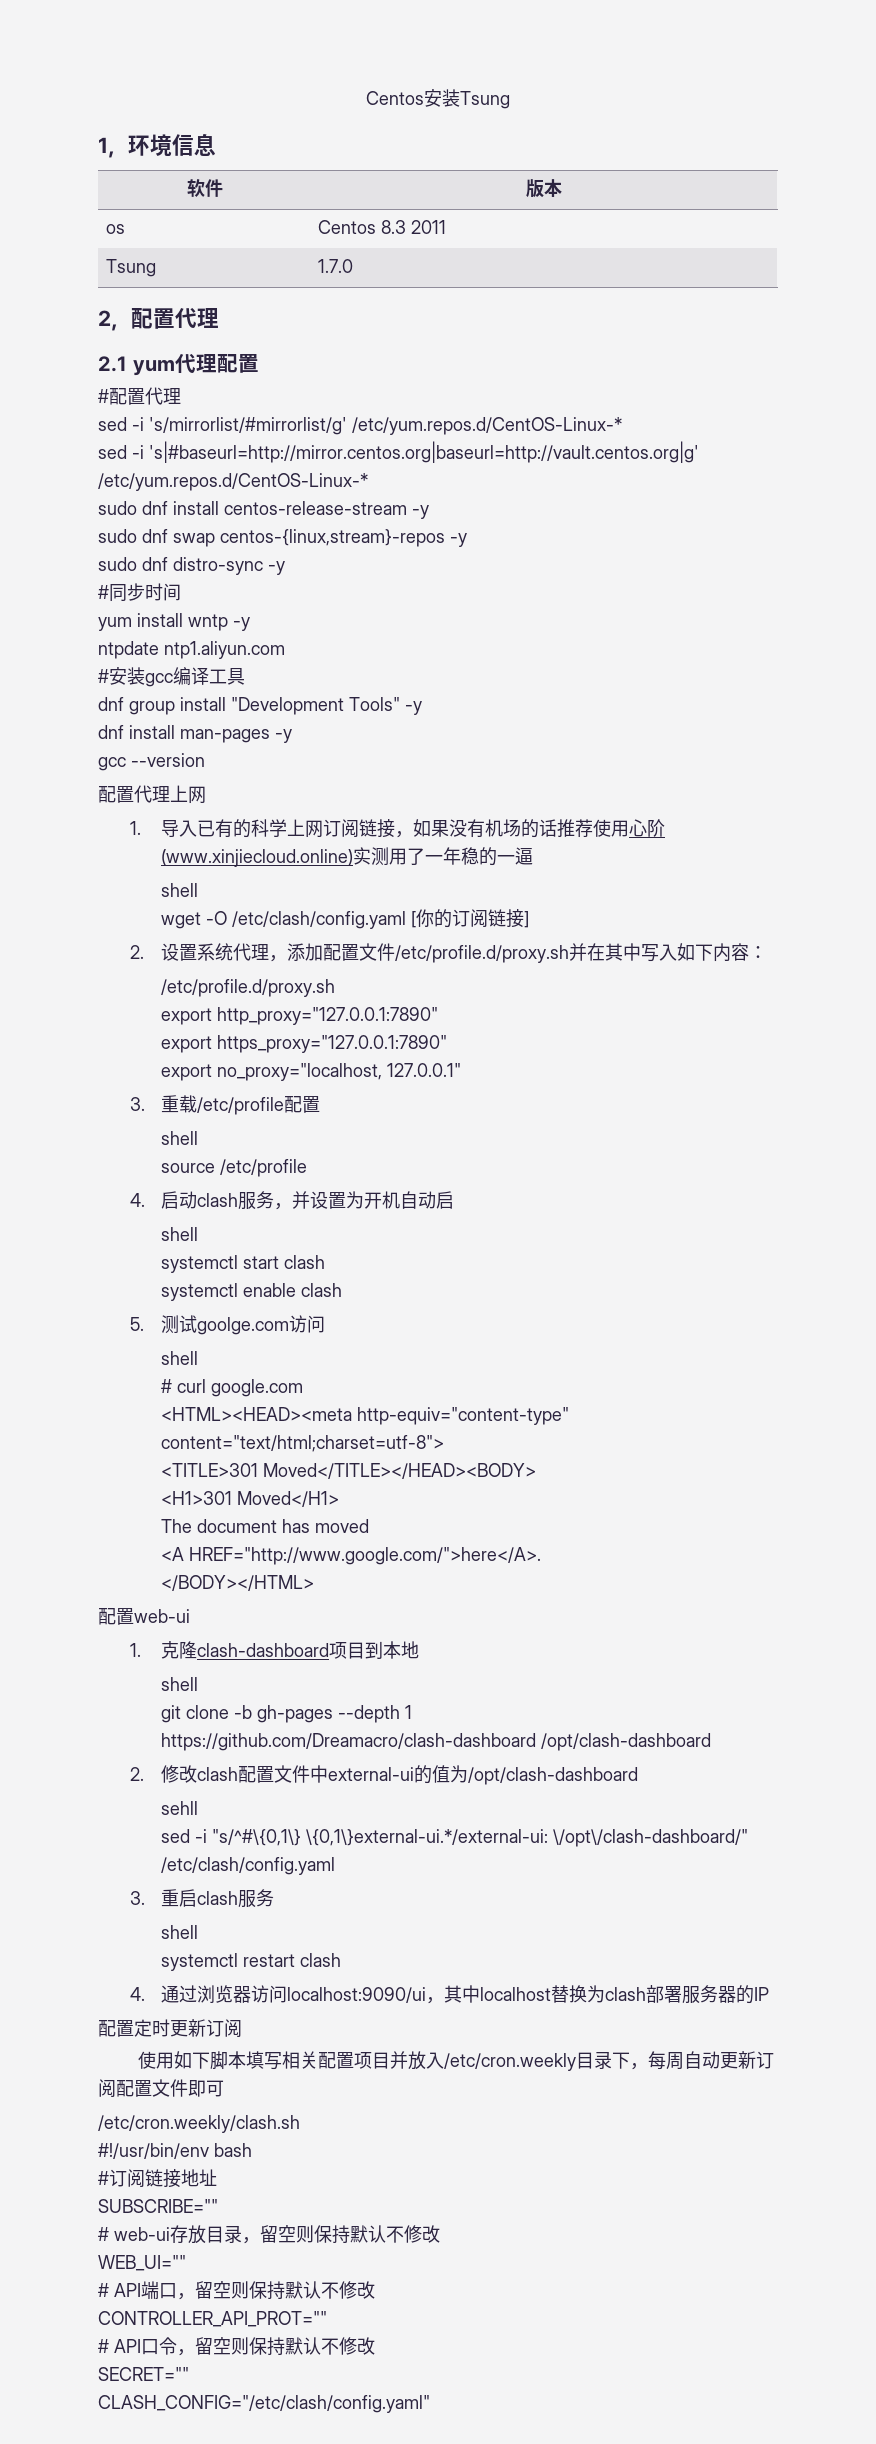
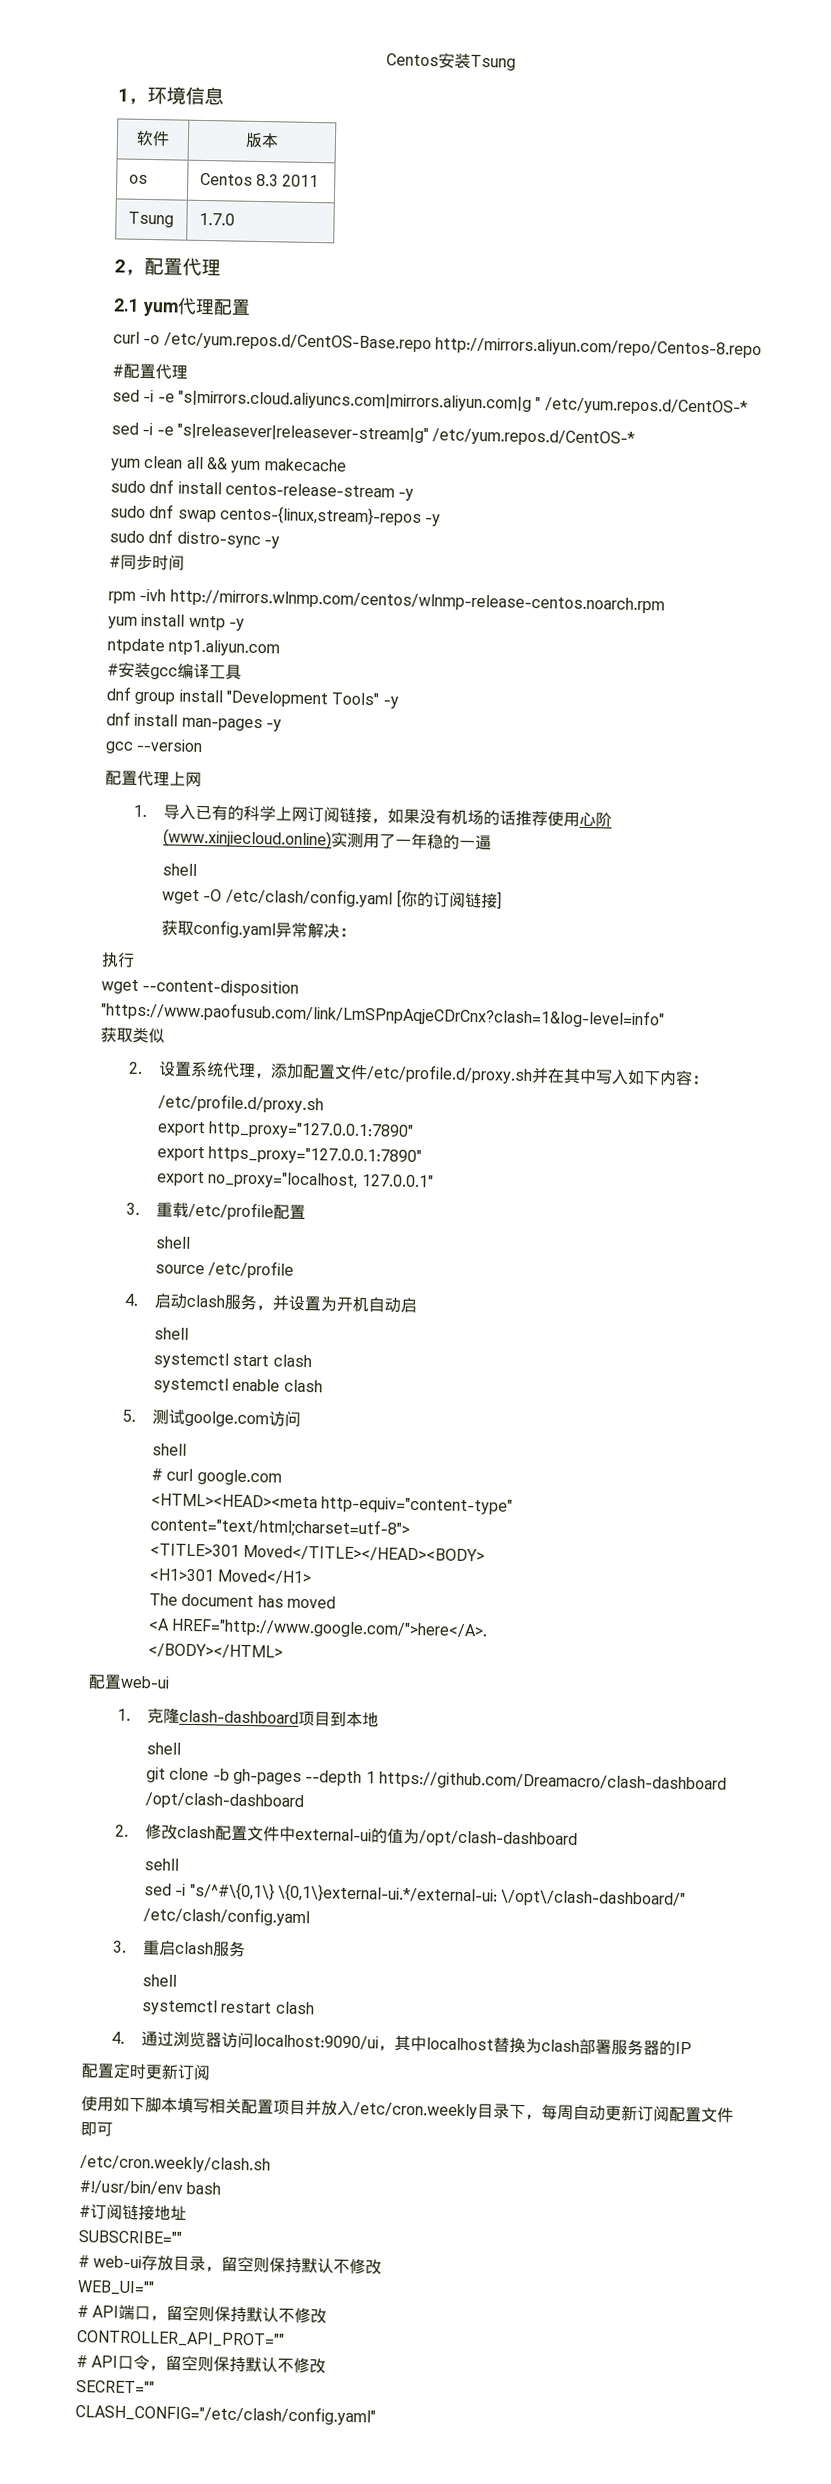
(259, 363) none -> [113,331,762,359] // curl -o /etc/yum.repos.d/CentOS-Base.repo http://mirrors.aliyun.com/repo/Centos-8.repo
[149,417,622,435] [98,441,699,463] [98,473,368,491] 's/mirrorlist/#mirrorlist/g' /etc/yum.repos.d/CentOS-Linux-* // sed -i 's|#baseurl=http://mirror.centos.org|baseurl=http://vault.centos.org|g' /etc/yum.repos.d/CentOS-Linux-* -> [157,390,748,416] [111,422,636,447] [110,455,347,474] -e "s|mirrors.cloud.aliyuncs.com|mirrors.aliyun.com|g " /etc/yum.repos.d/CentOS-* // sed -i -e "s|releasever|releasever-stream|g" /etc/yum.repos.d/CentOS-* // yum clean all && yum makecache
(181, 592) none -> [108,588,665,614] // rpm -ivh http://mirrors.wlnmp.com/centos/wlnmp-release-centos.noarch.rpm
(530, 919) none -> [160,919,356,939] [101,952,135,968] [101,979,300,997] [101,1001,665,1029] [100,1026,165,1044] // 获取config.yaml异常解决： // 执行 // wget --content-disposition "https://www.paofusub.com/link/LmSPnpAqjeCDrCnx?clash=1&log-level=info" // 获取类似

